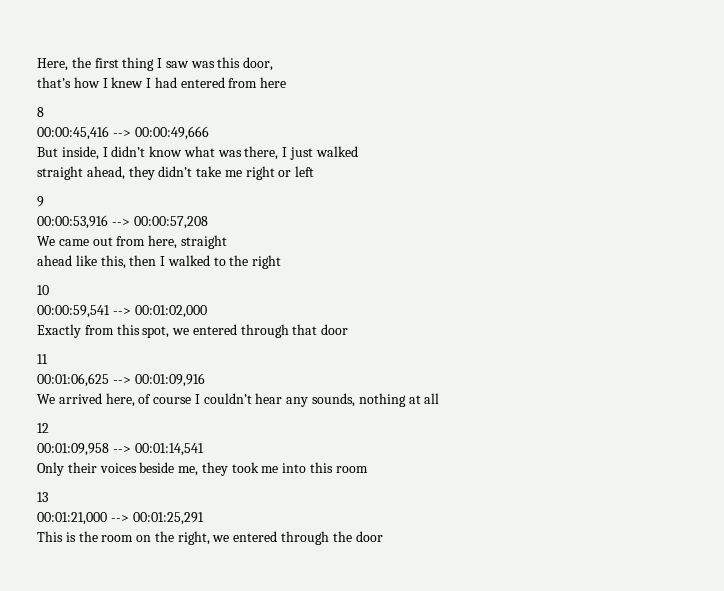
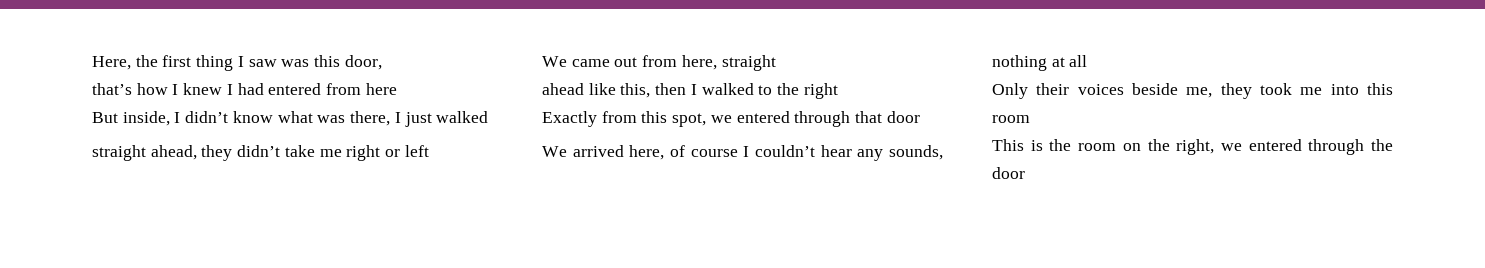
[37,107,44,117] [37,126,209,140] // 8 // 00:00:45,416 --> 00:00:49,666 -> (397, 89) none
[37,196,44,207] [37,215,208,229] // 9 // 00:00:53,916 --> 00:00:57,208 -> (429, 151) none
[37,285,49,295] [37,305,207,318] // 10 // 00:00:59,541 --> 00:01:02,000 -> (838, 91) none
[37,354,48,364] [37,373,205,387] // 11 // 00:01:06,625 --> 00:01:09,916 -> (920, 117) none
[37,423,49,433] [37,443,204,456] // 12 // 00:01:09,958 --> 00:01:14,541 -> (1088, 61) none
[37,492,48,502] [37,512,204,525] // 13 // 00:01:21,000 --> 00:01:25,291 -> (1030, 119) none

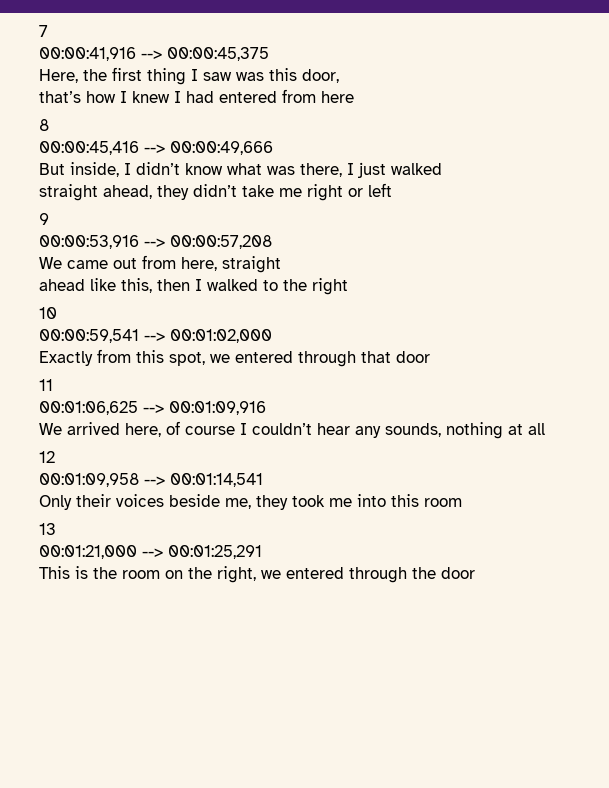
(92, 63) none -> [39,25,48,37] [39,47,269,61] 7 // 00:00:41,916 --> 00:00:45,375 //
(397, 89) none -> [39,119,49,131] [39,141,273,155] // 8 // 00:00:45,416 --> 00:00:49,666
(429, 151) none -> [39,213,49,225] [39,235,272,249] // 9 // 00:00:53,916 --> 00:00:57,208
(838, 91) none -> [39,307,57,319] [39,329,272,343] // 10 // 00:00:59,541 --> 00:01:02,000
(920, 117) none -> [39,379,53,391] [39,401,266,415] // 11 // 00:01:06,625 --> 00:01:09,916
(1088, 61) none -> [39,451,55,463] [39,473,263,487] // 12 // 00:01:09,958 --> 00:01:14,541
(1030, 119) none -> [39,523,56,535] [39,545,262,559] // 13 // 00:01:21,000 --> 00:01:25,291

